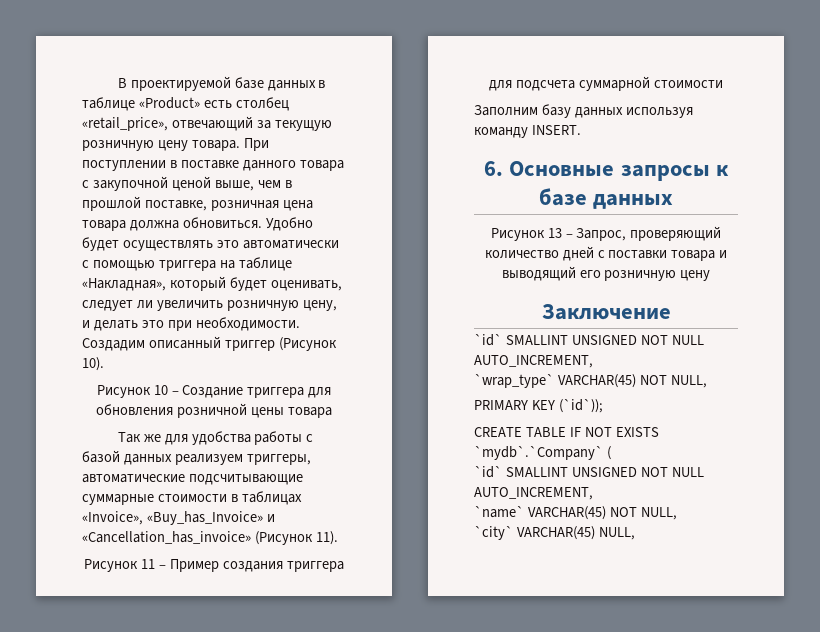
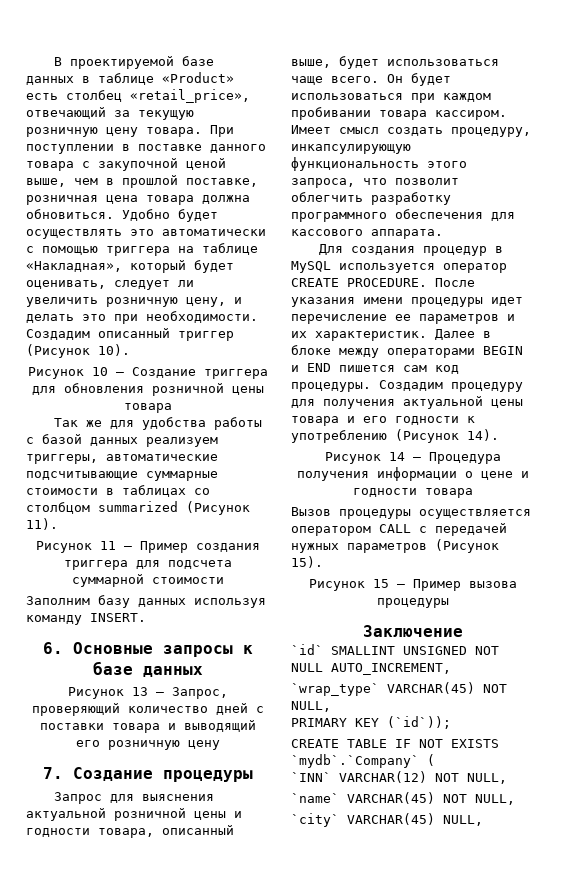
[82,511,275,525] [82,531,251,544] «Invoice», «Buy_has_Invoice» и «Cancellation_has_invoice» -> [194,488,210,495] [26,501,178,514] со столбцом summarized
(711, 275) none -> [43,767,253,782] [54,792,215,804] [26,808,242,821] [26,825,234,838] [291,56,499,69] [291,73,451,86] [291,93,491,103] [291,107,507,120] [291,125,531,137] [291,144,411,154] [291,157,467,171] [291,178,459,188] [291,192,451,205] [291,209,515,222] [291,229,443,239] [319,244,504,256] [291,261,507,273] [291,278,475,287] [291,297,523,307] [291,314,515,324] [291,329,491,341] [291,345,523,358] [291,363,459,374] [291,380,523,392] [291,396,523,409] [291,416,475,426] [291,429,499,443] [325,452,501,464] [297,467,529,481] [353,488,473,498] [291,507,531,519] [291,523,507,536] [291,539,499,553] [291,556,323,568] [309,579,517,591] [377,598,449,608] // 7. Создание процедуры // Запрос для выяснения актуальной розничной цены и годности товара, описанный выше, будет использоваться чаще всего. Он будет использоваться при каждом пробивании товара кассиром. Имеет смысл создать процедуру, инкапсулирующую функциональность этого запроса, что позволит облегчить разработку программного обеспечения для кассового аппарата. // Для создания процедур в MySQL используется оператор CREATE PROCEDURE. После указания имени процедуры идет перечисление ее параметров и их характеристик. Далее в блоке между операторами BEGIN и END пишется сам код процедуры. Создадим процедуру для получения актуальной цены товара и его годности к употреблению (Рисунок 14). // Рисунок 14 – Процедура получения информации о цене и годности товара // Вызов процедуры осуществляется оператором CALL с передачей нужных параметров (Рисунок 15). // Рисунок 15 – Пример вызова процедуры
[474,466,704,478] [474,487,593,500] `id` SMALLINT UNSIGNED NOT NULL AUTO_INCREMENT, -> [291,771,507,784] `INN` VARCHAR(12) NOT NULL,

